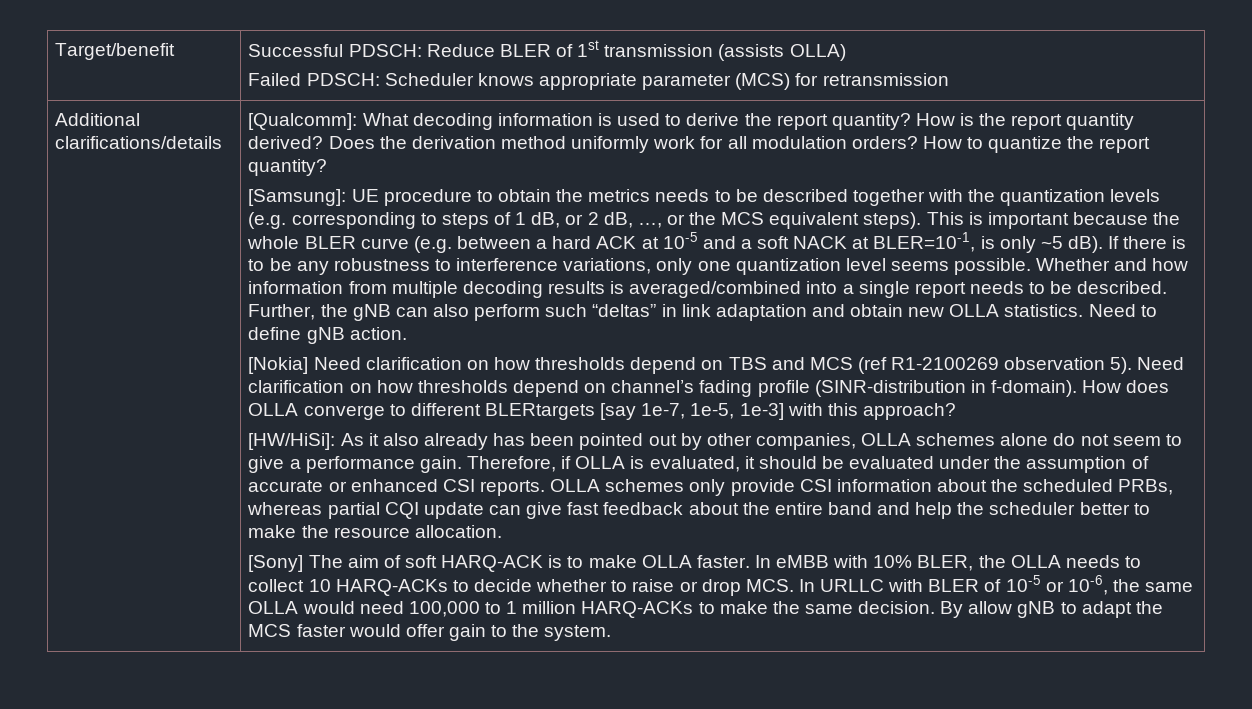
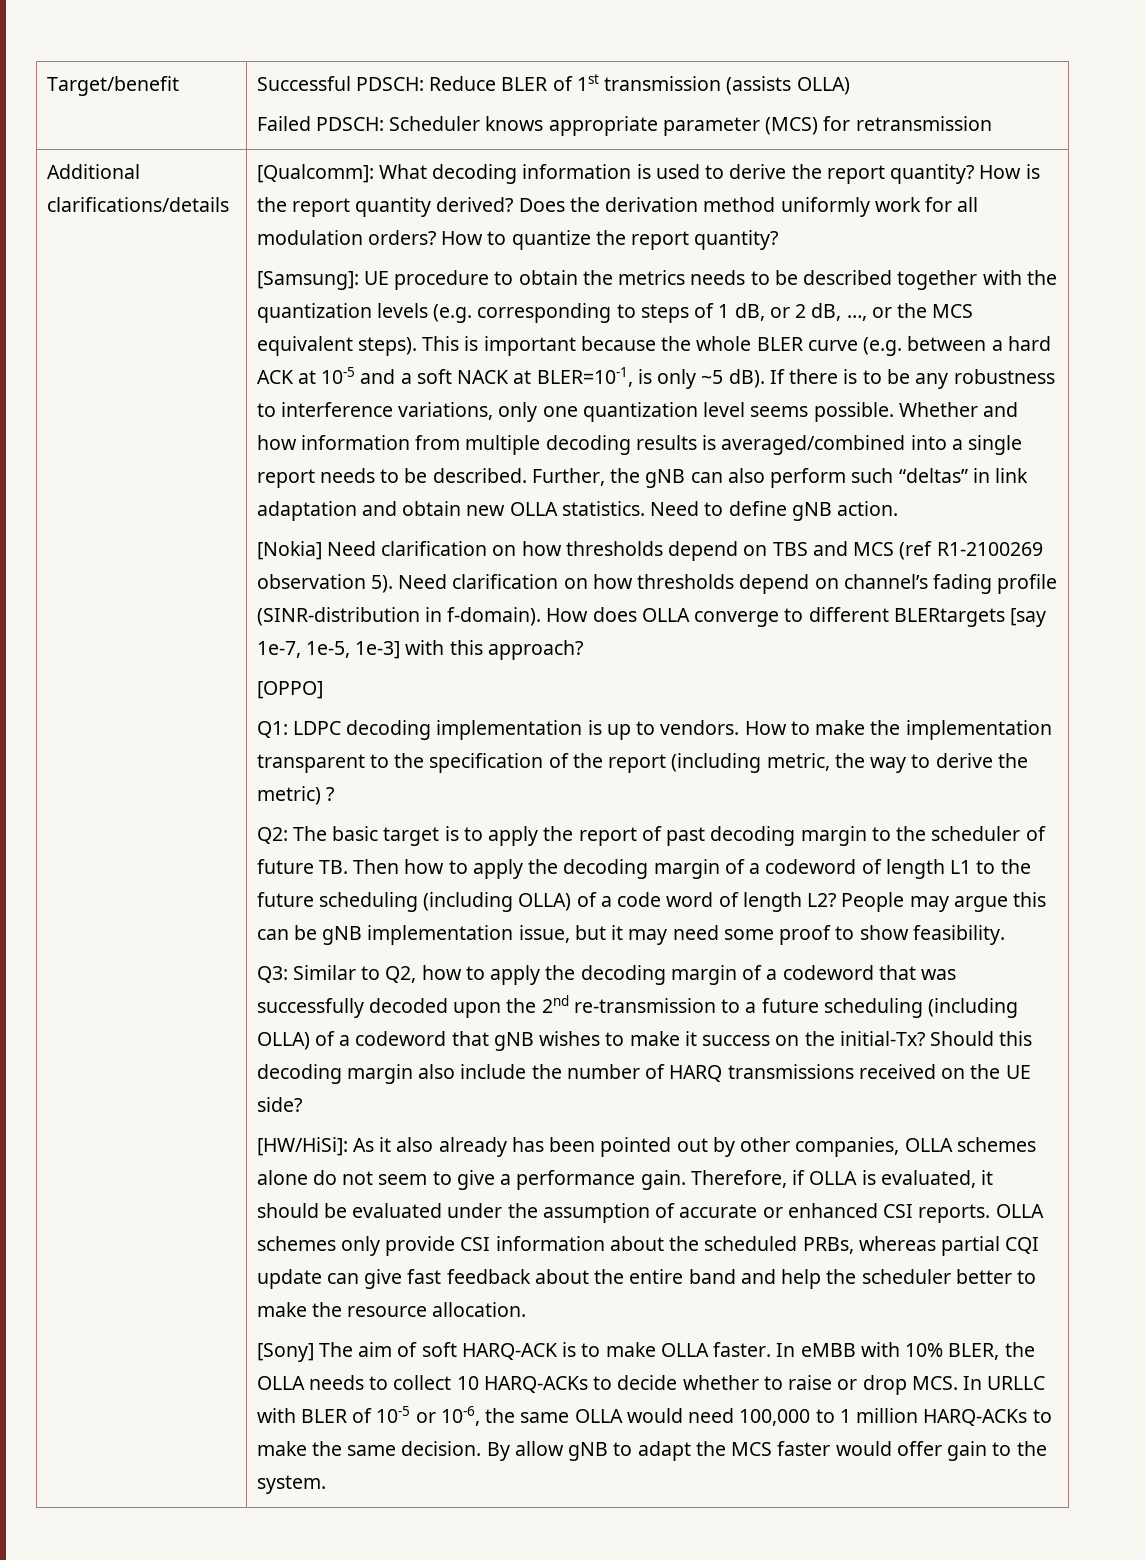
(956, 411) none -> [256,681,323,699] [256,720,1052,740] [256,753,1028,773] [256,786,334,805] [256,826,1046,846] [256,859,1031,879] [256,892,1047,912] [256,925,1005,945] [256,965,957,985] [256,995,1019,1018] [256,1031,1033,1051] [256,1064,1031,1084] [256,1097,302,1112] // [OPPO] // Q1: LDPC decoding implementation is up to vendors. How to make the implementation transparent to the specification of the report (including metric, the way to derive the metric) ? // Q2: The basic target is to apply the report of past decoding margin to the scheduler of future TB. Then how to apply the decoding margin of a codeword of length L1 to the future scheduling (including OLLA) of a code word of length L2? People may argue this can be gNB implementation issue, but it may need some proof to show feasibility. // Q3: Similar to Q2, how to apply the decoding margin of a codeword that was successfully decoded upon the 2nd re-transmission to a future scheduling (including OLLA) of a codeword that gNB wishes to make it success on the initial-Tx? Should this decoding margin also include the number of HARQ transmissions received on the UE side?

